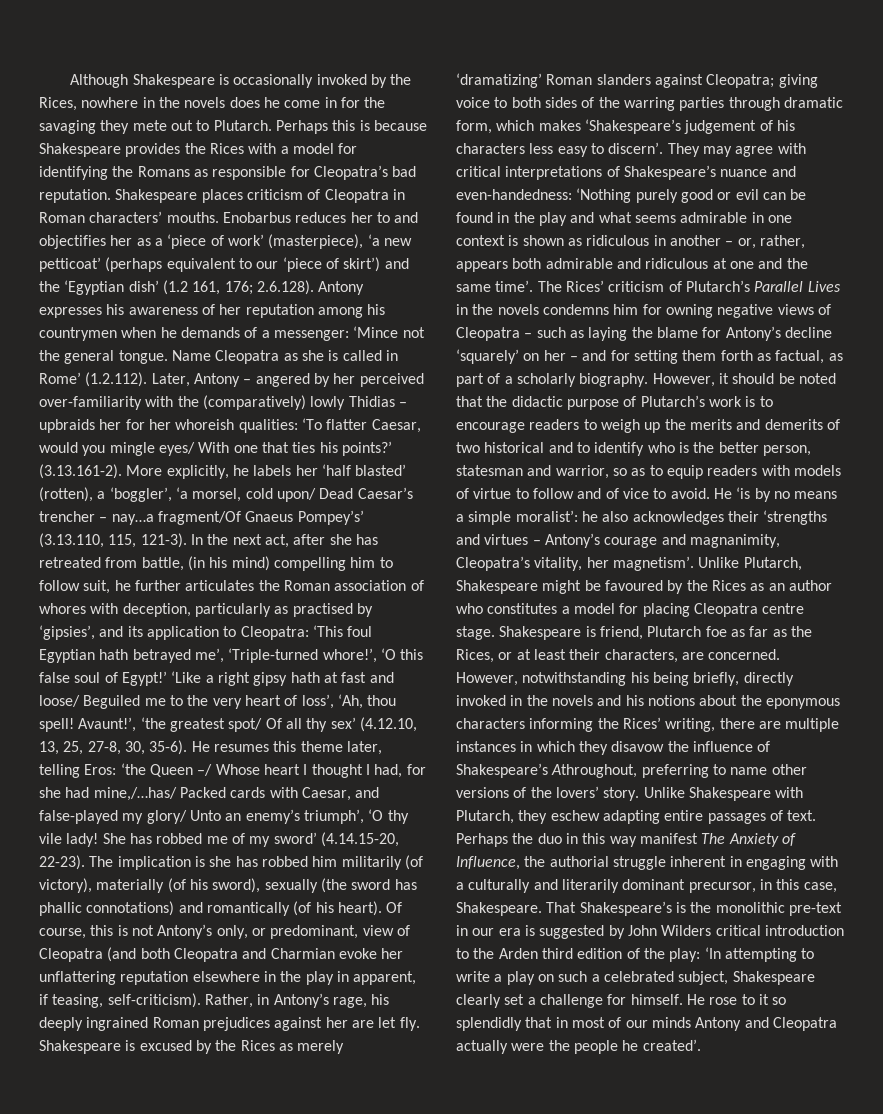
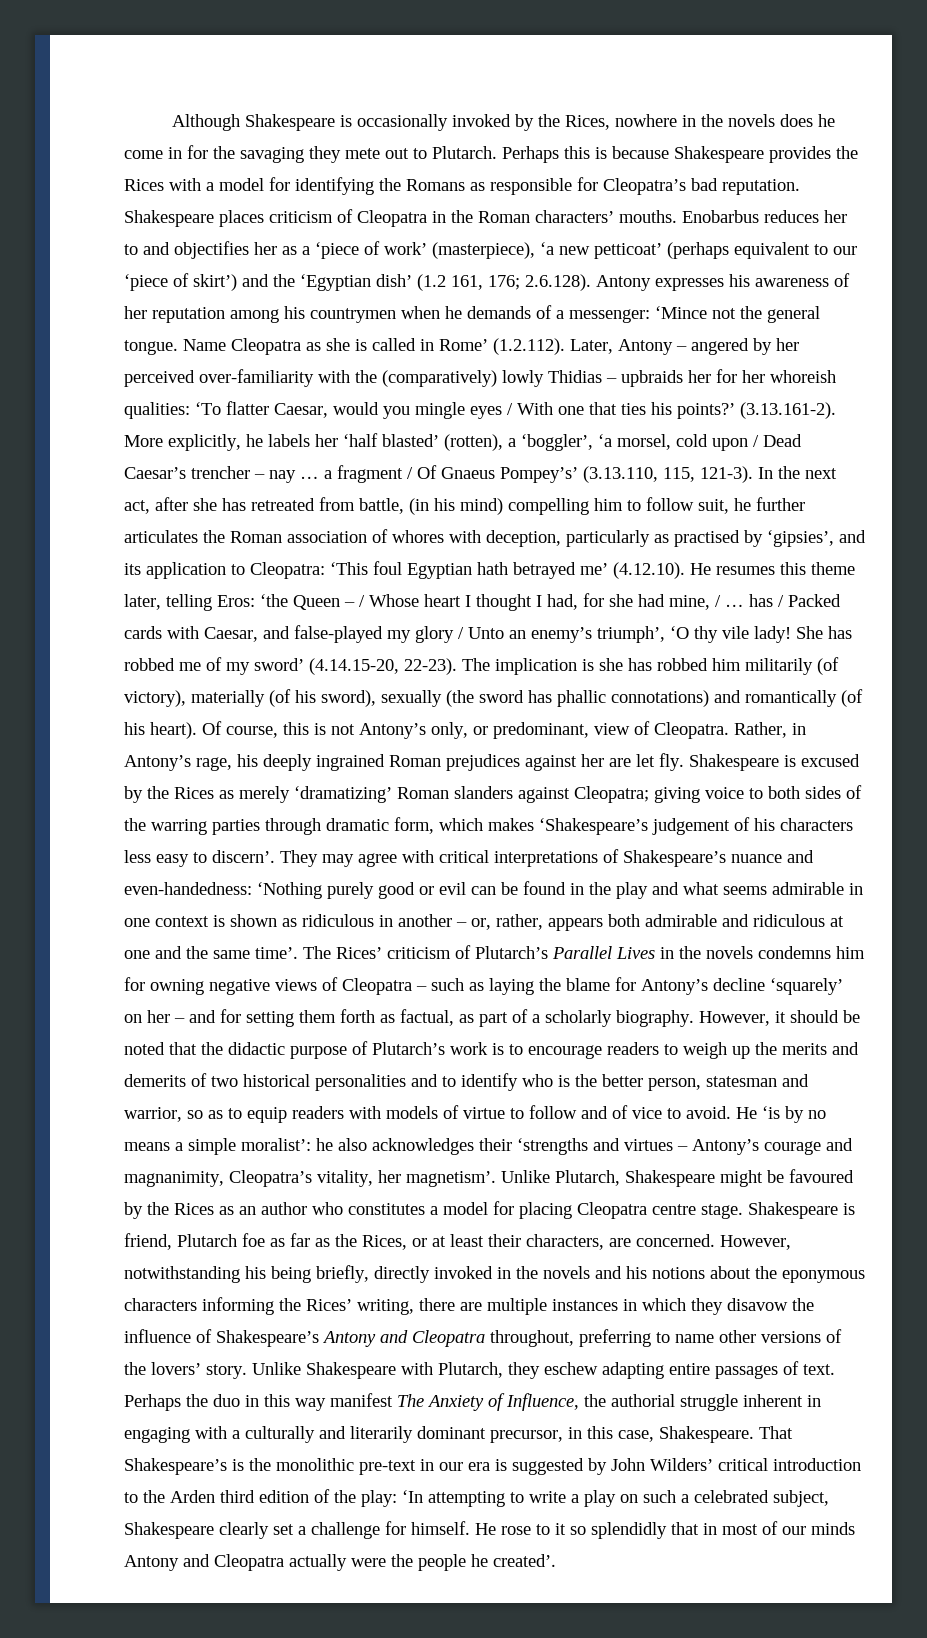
(405, 194) none -> [451,210,473,223] the
[158,442,195,456] eyes/ -> [470,403,513,419] eyes /
[276,488,316,502] upon/ -> [712,435,759,451] upon /
[111,511,241,525] nay…a fragment/Of -> [269,465,437,483] nay … a fragment / Of
[194,648,424,663] [39,671,394,686] [39,694,397,709] [39,717,417,732] [39,740,188,755] me’, ‘Triple-turned whore!’, ‘O this false soul of Egypt!’ ‘Like a right gipsy hath at fast and loose/ Beguiled me to the very heart of loss’, ‘Ah, thou spell! Avaunt!’, ‘the greatest spot/ Of all thy sex’ (4.12.10, 13, 25, 27-8, 30, 35-6). -> [580,562,685,579] me’ (4.12.10).
[197,764,213,776] –/ -> [344,595,365,607] – /
[93,787,177,801] mine,/…has/ -> [669,594,784,610] mine, / … has /
[146,810,187,824] glory/ -> [415,626,464,643] glory /
[39,947,404,962] [39,971,417,985] [39,993,201,1008] Cleopatra (and both Cleopatra and Charmian evoke her unflattering reputation elsewhere in the play in apparent, if teasing, self-criticism). -> [654,722,729,739] Cleopatra.
(545, 447) none -> [315,1074,406,1091] personalities
[551,764,638,778] Athroughout, -> [322,1330,574,1347] Antony and Cleopatra throughout,
[661,925,712,936] Wilders -> [650,1458,713,1471] Wilders’

